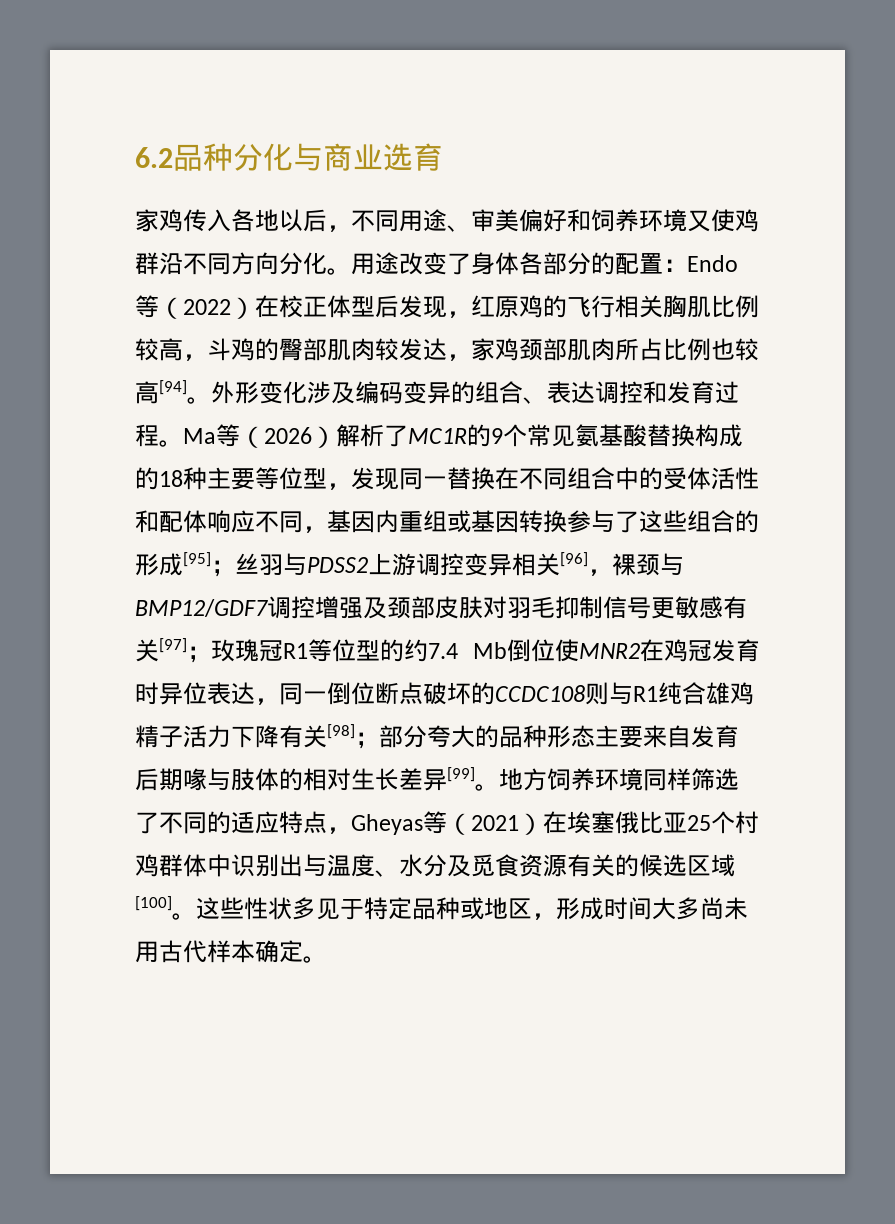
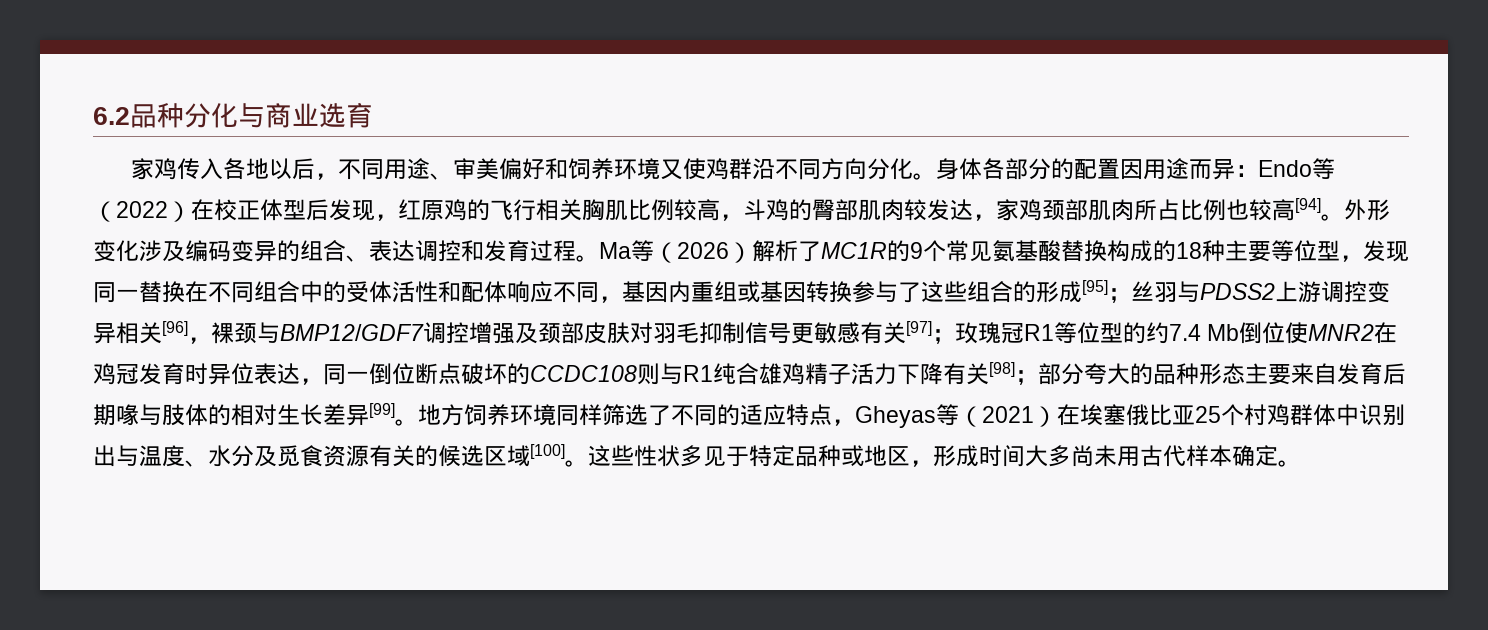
[351,252,471,275] 用途改变了 -> (937, 176) none
(663, 263) none -> [1120,158,1236,180] 因用途而异

